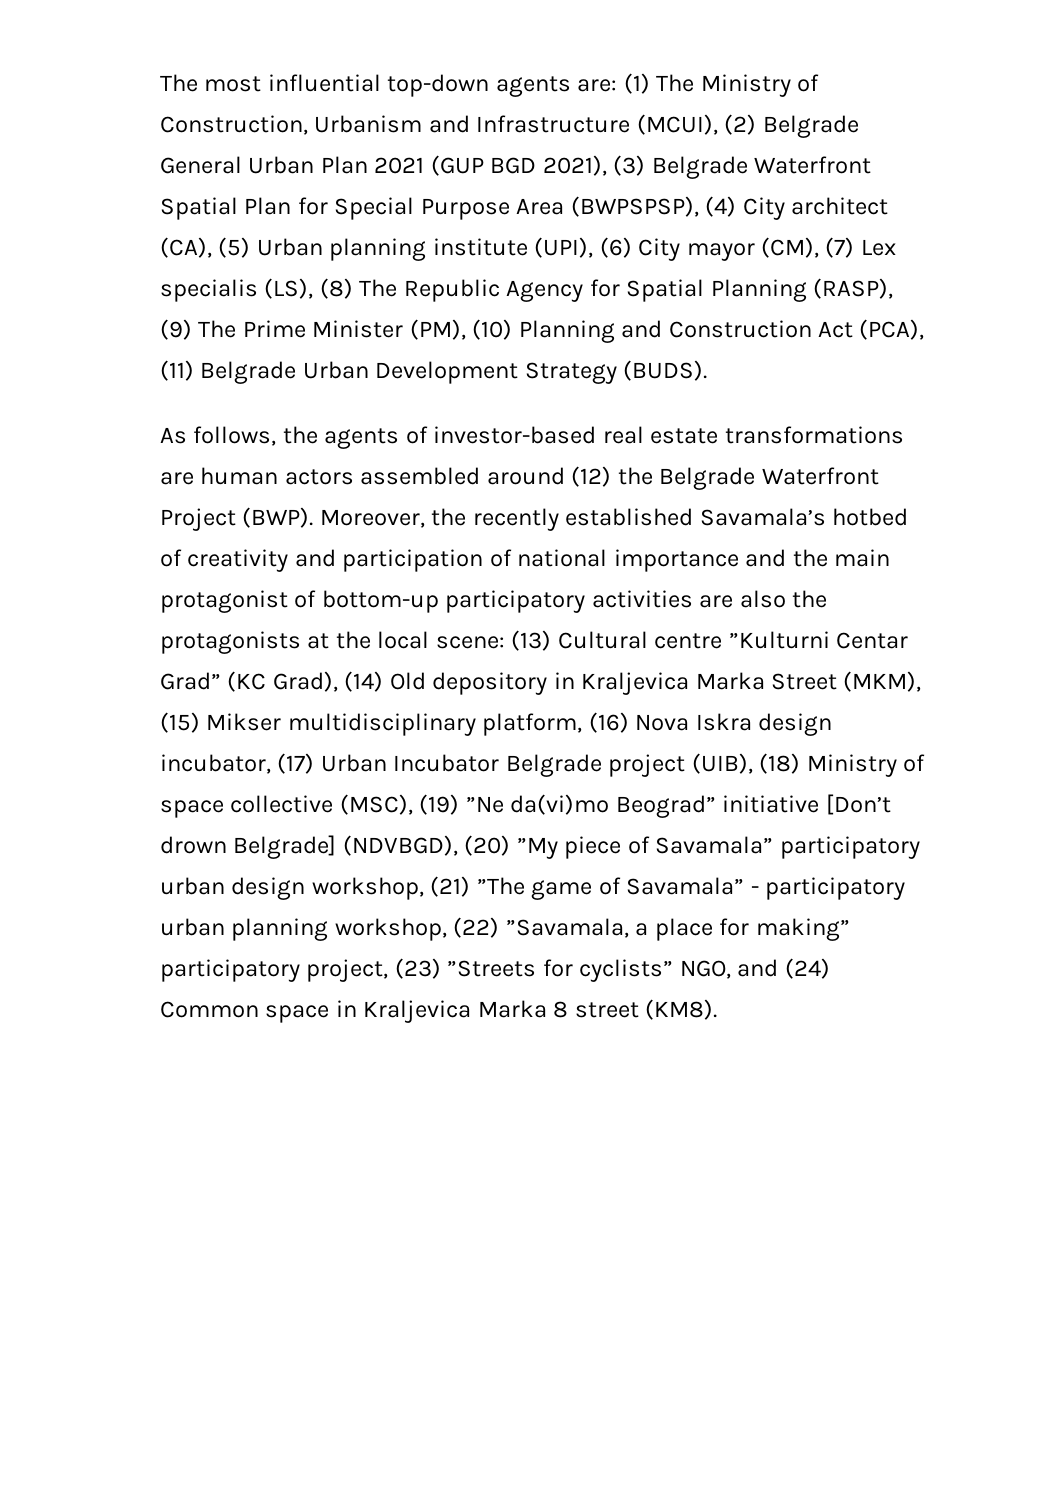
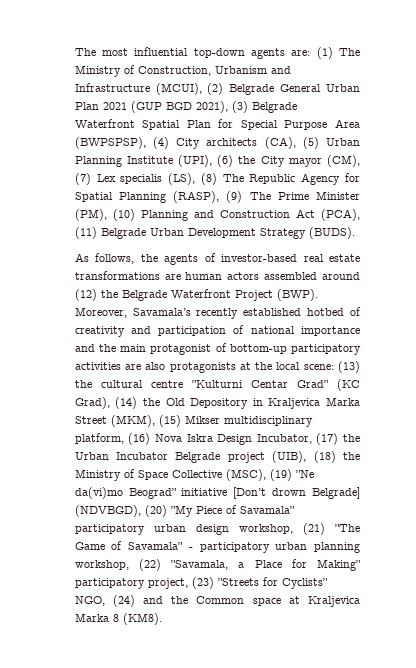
[790,197,888,215] architect -> [206,138,258,146] architects
[329,238,528,261] planning institute -> [74,156,173,167] Planning Institute
(632, 247) none -> [238,156,256,164] the
[431,508,467,526] the -> [132,308,191,316] Savamala’s
[699,508,826,526] Savamala’s -> (302, 312) none
[792,590,828,608] the -> (166, 366) none
[557,631,648,649] Cultural -> [74,380,143,388] the cultural
[389,672,548,695] Old depository -> [142,398,249,409] the Old Depository
[758,713,833,736] [159,753,315,774] design incubator, (17) -> [217,433,361,445] Design Incubator, (17) the
[806,754,925,777] [159,795,334,818] Ministry of space collective -> [343,452,360,460] [74,469,222,481] the Ministry of Space Collective
[564,836,622,859] piece -> [195,506,222,514] Piece
[531,880,593,900] game -> [74,542,105,550] Game
[654,918,850,941] place for making” -> [254,559,361,571] Place for Making”
[579,958,830,982] cyclists” NGO, and (24) -> [281,578,328,589] [74,595,189,607] Cyclists” NGO, (24) and the
[335,1000,357,1017] in -> [288,596,300,604] at
[574,1002,639,1018] street -> (119, 618) none

